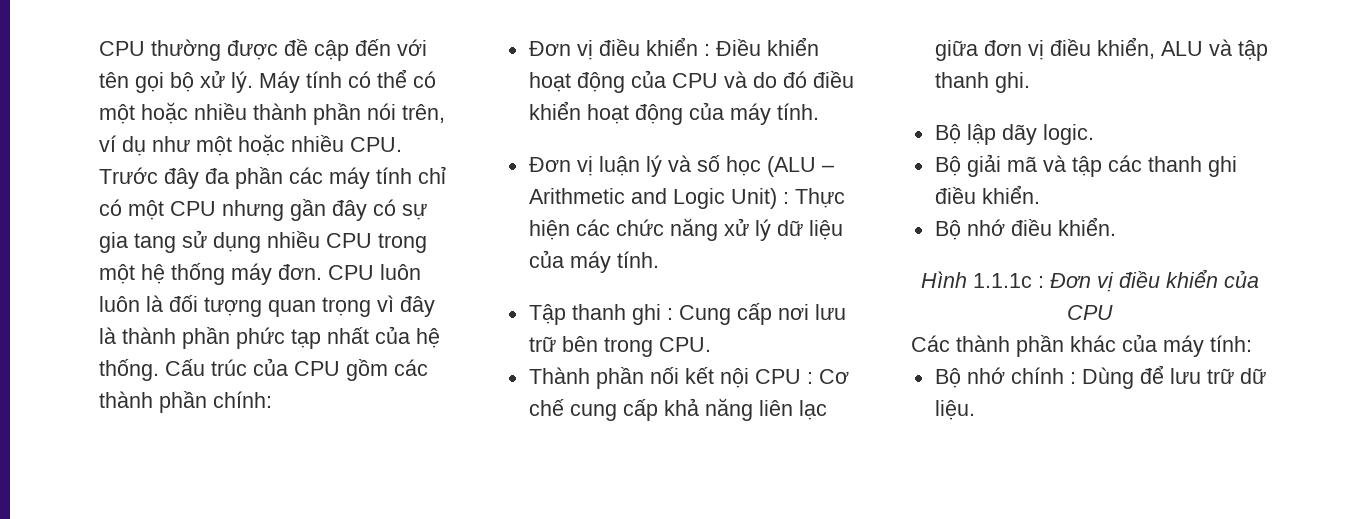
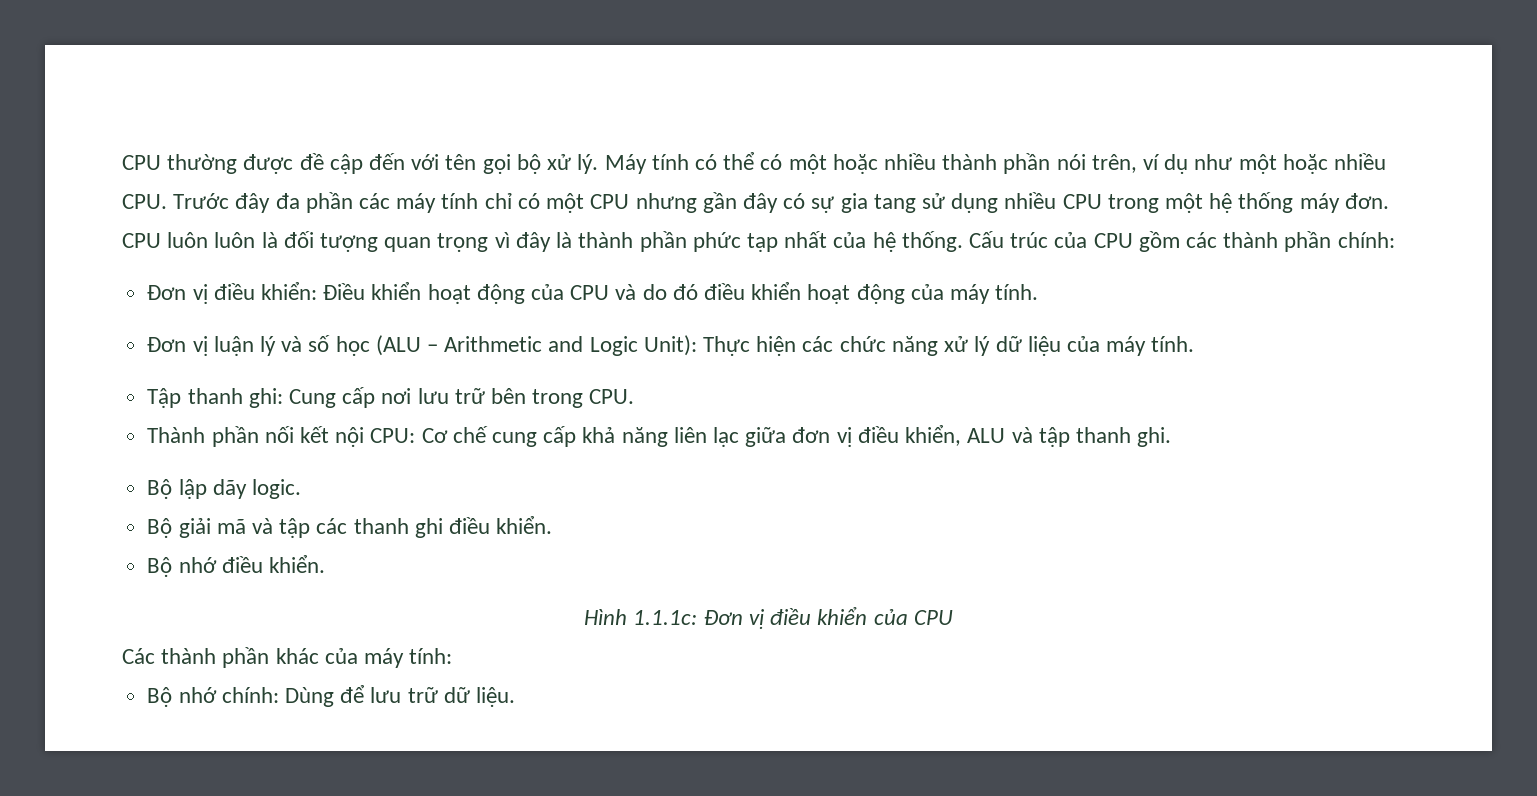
[645,37,710,56] khiển : -> [260,282,317,300] khiển:
[730,188,789,209] Unit) : -> [643,335,697,356] Unit):
[631,304,673,325] ghi : -> [248,388,283,408] ghi:
[754,369,813,384] CPU : -> [370,428,416,443] CPU:
[972,273,1044,288] 1.1.1c : -> [633,610,698,625] 1.1.1c:
[1010,367,1076,384] chính : -> [221,687,279,703] chính:

